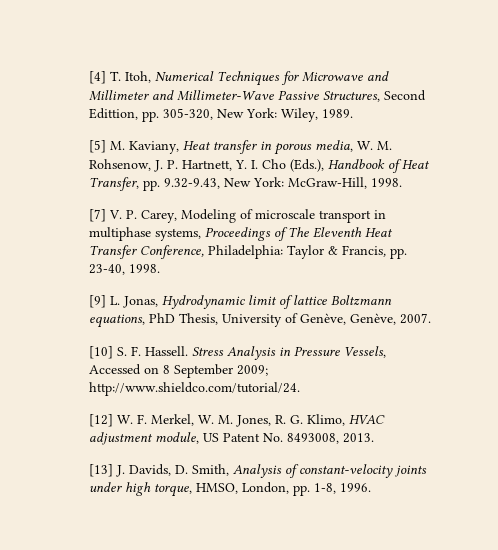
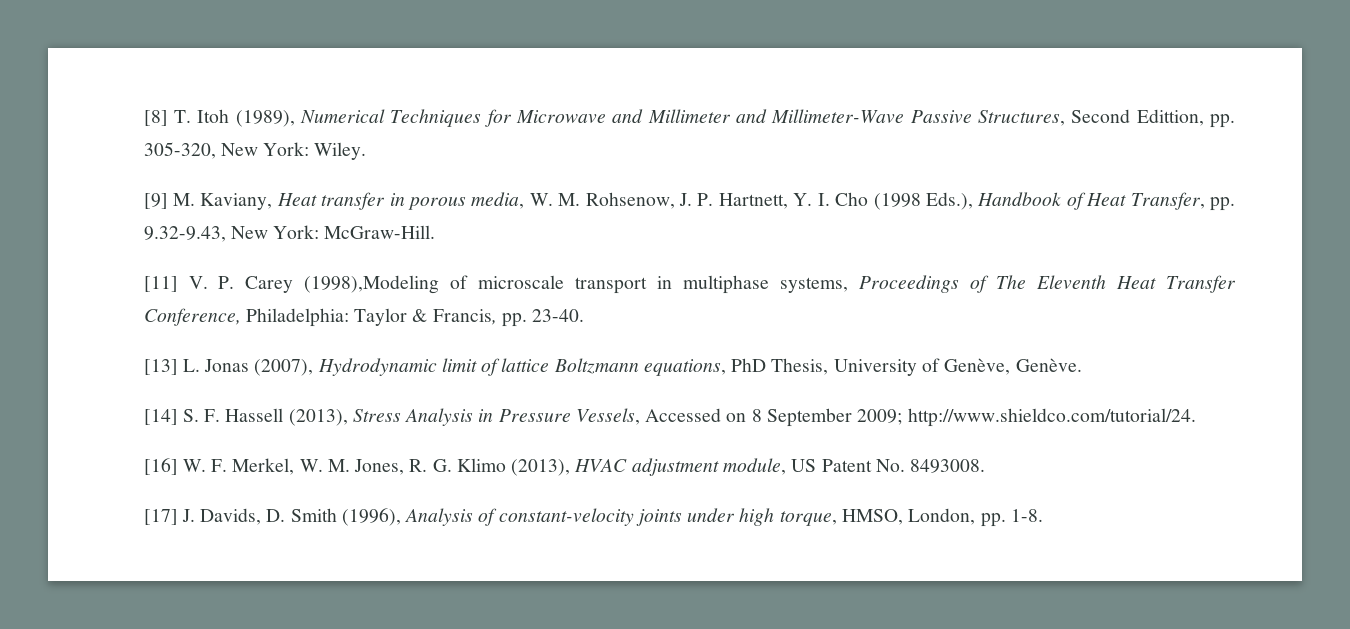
[89,71,152,84] [4] T. Itoh, -> [143,109,295,127] [8] T. Itoh (1989),
[281,108,354,122] [89,140,107,153] Wiley, 1989. // [5] -> [314,142,367,160] [143,193,168,209] Wiley. // [9]
[290,159,325,172] (Eds.), -> [873,192,973,210] (1998 Eds.),
[288,177,403,189] [89,209,237,223] McGraw-Hill, 1998. // [7] V. P. Carey, Modeling -> [324,225,436,239] [143,275,440,294] McGraw-Hill. // [11] V. P. Carey (1998),Modeling
[89,264,161,275] [89,295,159,308] 23-40, 1998. // [9] L. Jonas, -> [532,309,585,322] [143,359,314,376] 23-40. // [13] L. Jonas (2007),
[350,313,432,325] [89,346,189,359] Genève, 2007. // [10] S. F. Hassell. -> [1015,358,1082,372] [143,408,348,426] Genève. // [14] S. F. Hassell (2013),
[89,414,114,427] [12] -> [143,458,178,475] [16]
[307,414,346,426] Klimo, -> [456,458,571,476] Klimo (2013),
[287,433,375,444] [89,464,114,477] 8493008, 2013. // [13] -> [910,459,986,473] [143,509,178,525] 8493008. // [17]
[192,464,230,476] Smith, -> [290,508,401,526] Smith (1996),
[314,483,372,494] 1-8, 1996. -> [1010,509,1043,522] 1-8.

